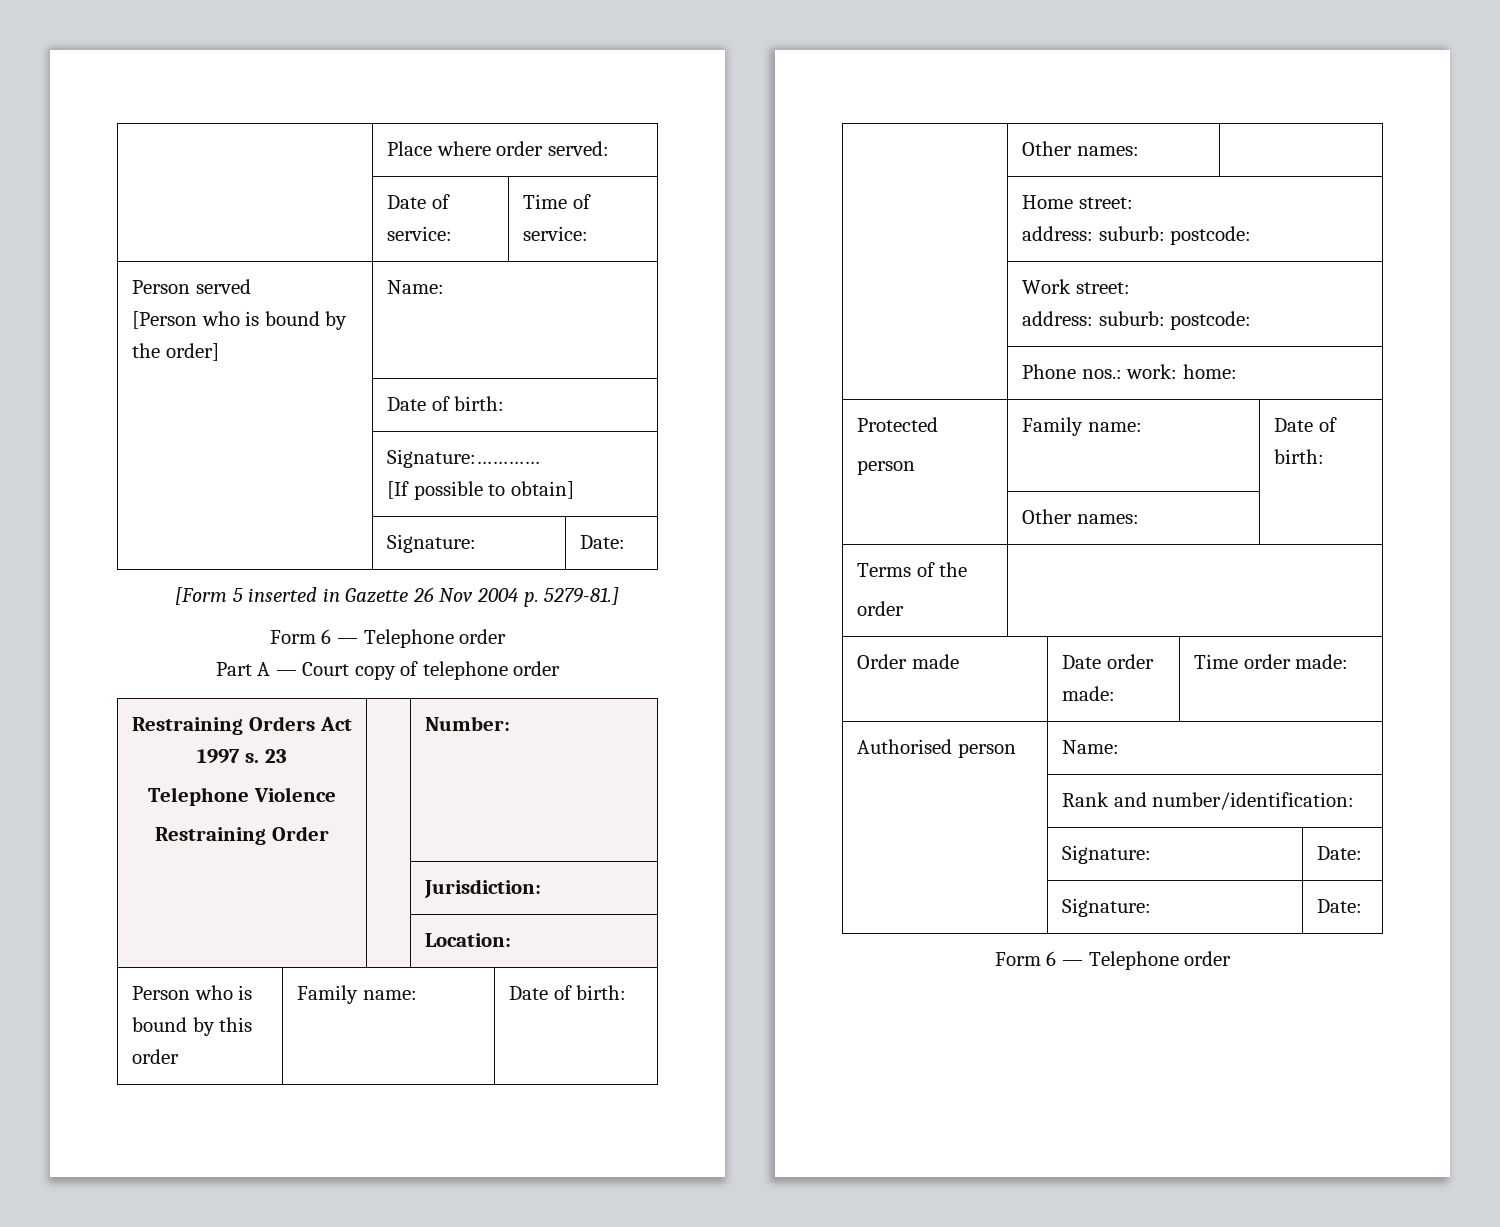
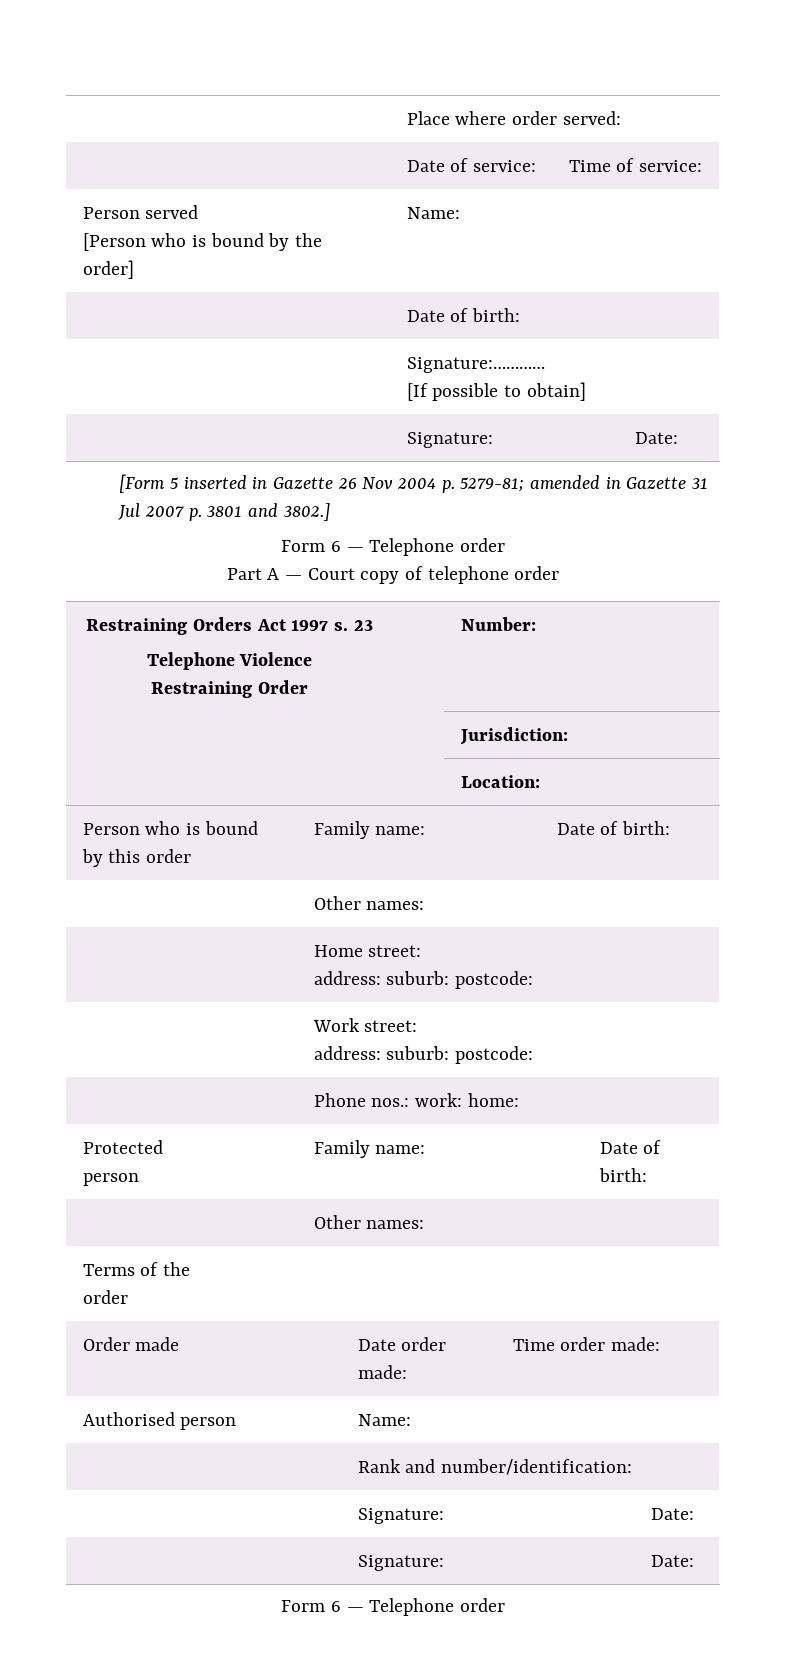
[544,587,620,605] 5279-81.] -> [460,475,709,492] [118,503,330,521] 5279-81; amended in Gazette 31 Jul 2007 p. 3801 and 3802.]

